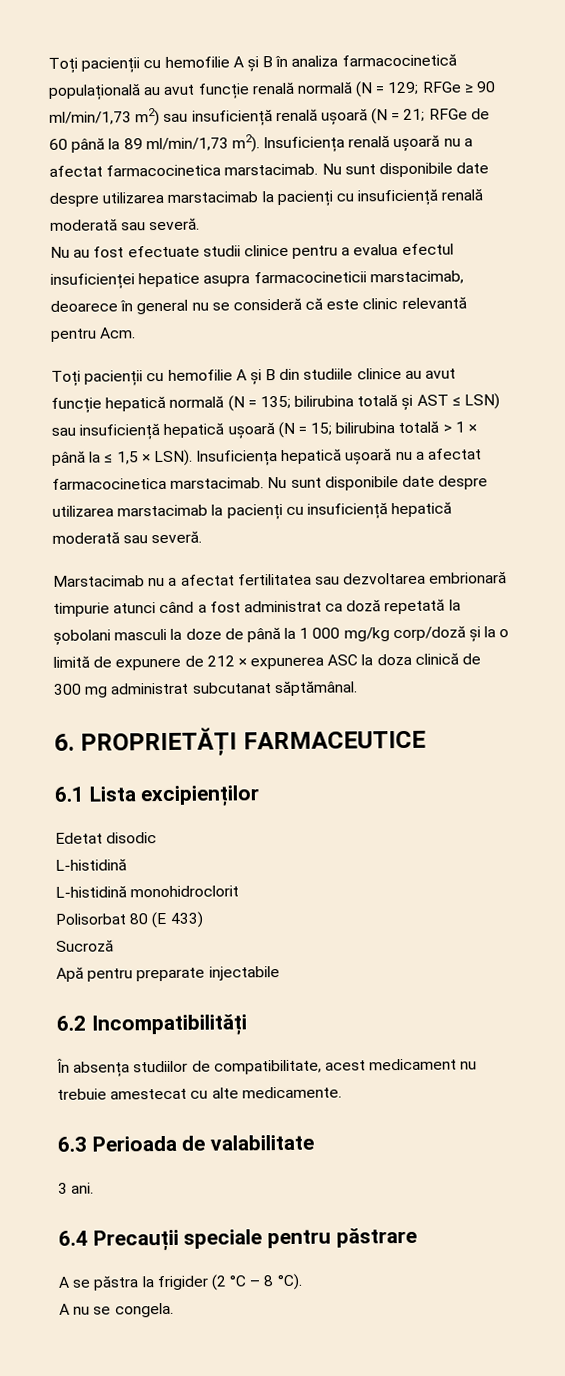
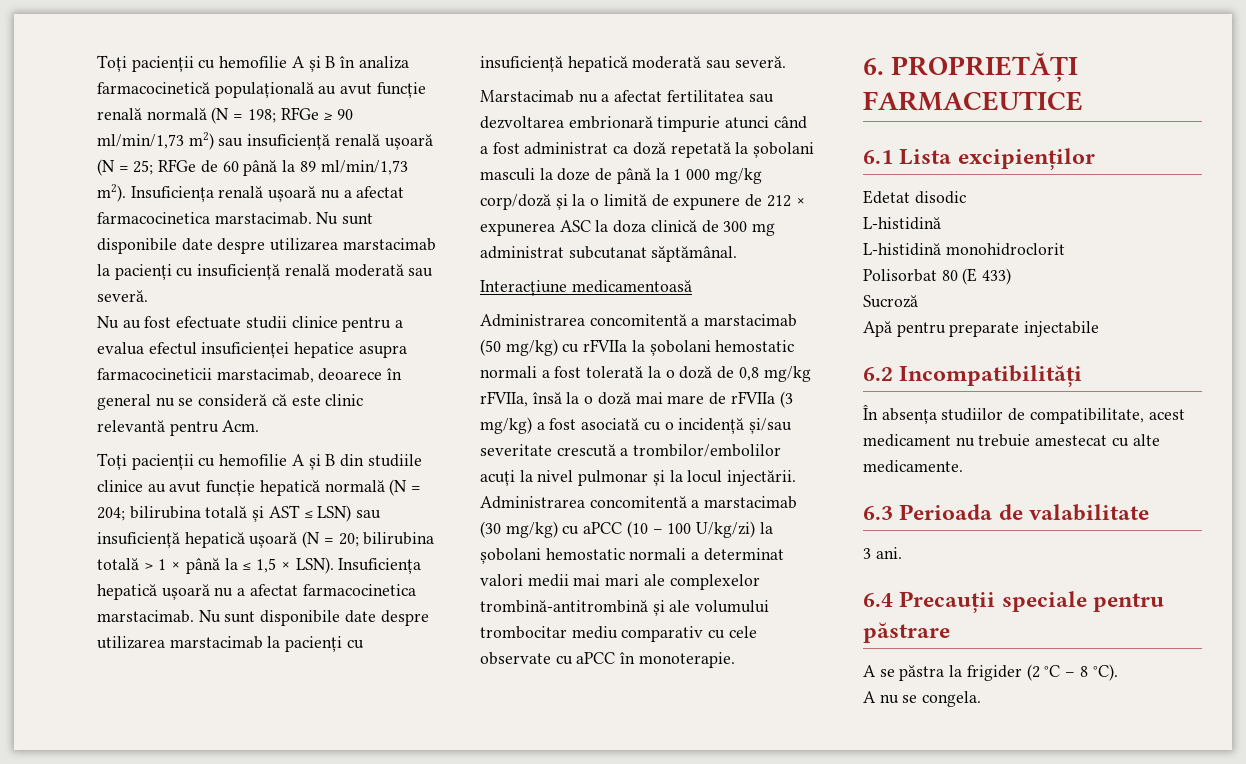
[387,81,420,96] 129; -> [247,109,276,123] 198;
[403,108,426,122] 21; -> [133,160,154,175] 25;
[259,395,291,410] 135; -> [97,507,125,521] 204;
[310,422,333,436] 15; -> [338,533,359,547] 20;
(358, 688) none -> [480,280,692,296] [480,314,798,327] [480,339,795,356] [480,366,811,382] [480,391,793,408] [480,417,793,434] [480,444,782,457] [480,470,797,486] [480,496,798,509] [480,521,773,538] [480,548,784,564] [480,574,760,590] [480,600,770,616] [480,626,757,642] [480,652,735,668] // Interacțiune medicamentoasă // Administrarea concomitentă a marstacimab (50 mg/kg) cu rFVIIa la șobolani hemostatic normali a fost tolerată la o doză de 0,8 mg/kg rFVIIa, însă la o doză mai mare de rFVIIa (3 mg/kg) a fost asociată cu o incidență și/sau severitate crescută a trombilor/embolilor acuți la nivel pulmonar și la locul injectării. Administrarea concomitentă a marstacimab (30 mg/kg) cu aPCC (10 – 100 U/kg/zi) la șobolani hemostatic normali a determinat valori medii mai mari ale complexelor trombină-antitrombină și ale volumului trombocitar mediu comparativ cu cele observate cu aPCC în monoterapie.

